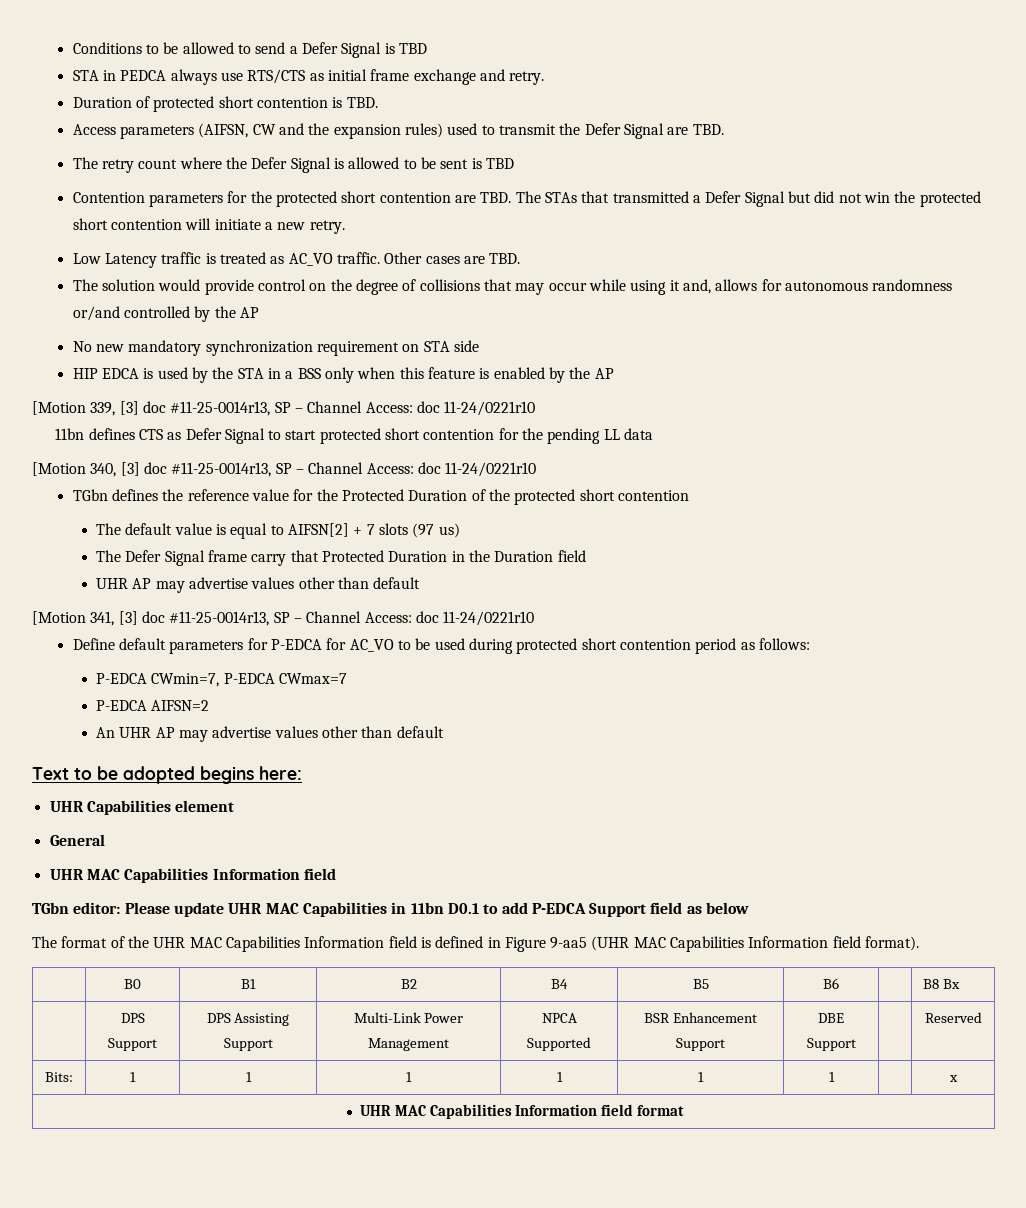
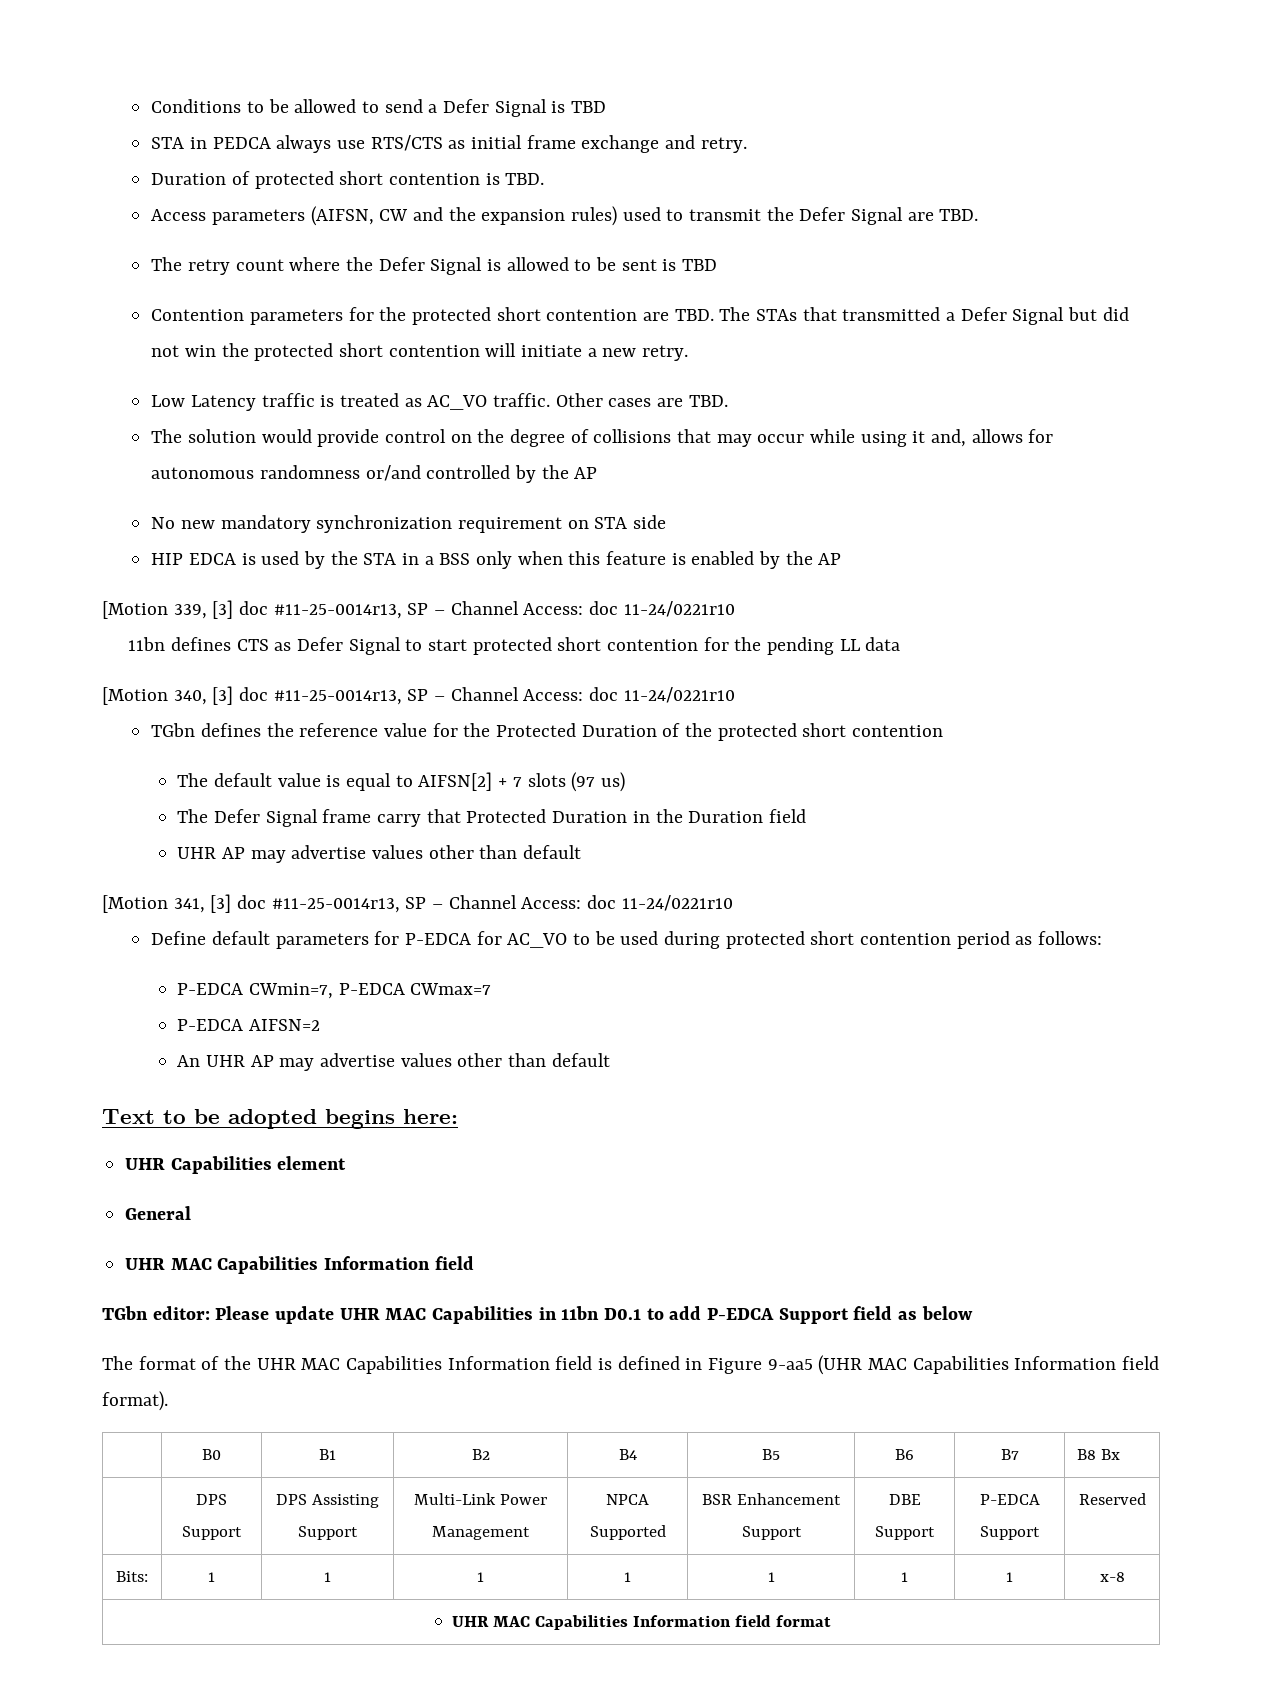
(839, 983) none -> [1000,1449,1019,1460] B7
(856, 1044) none -> [979,1494,1040,1505] [980,1526,1040,1540] P-EDCA Support
[948,1075,958,1082] | x -> [1006,1572,1013,1582] [1099,1572,1125,1582] 1 | x-8

